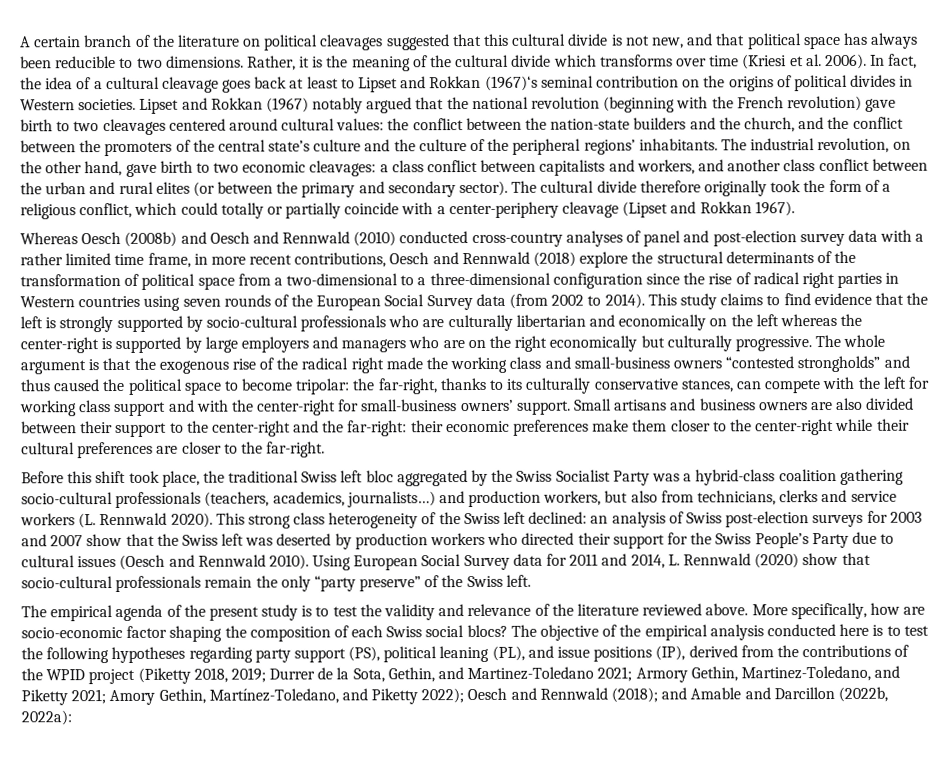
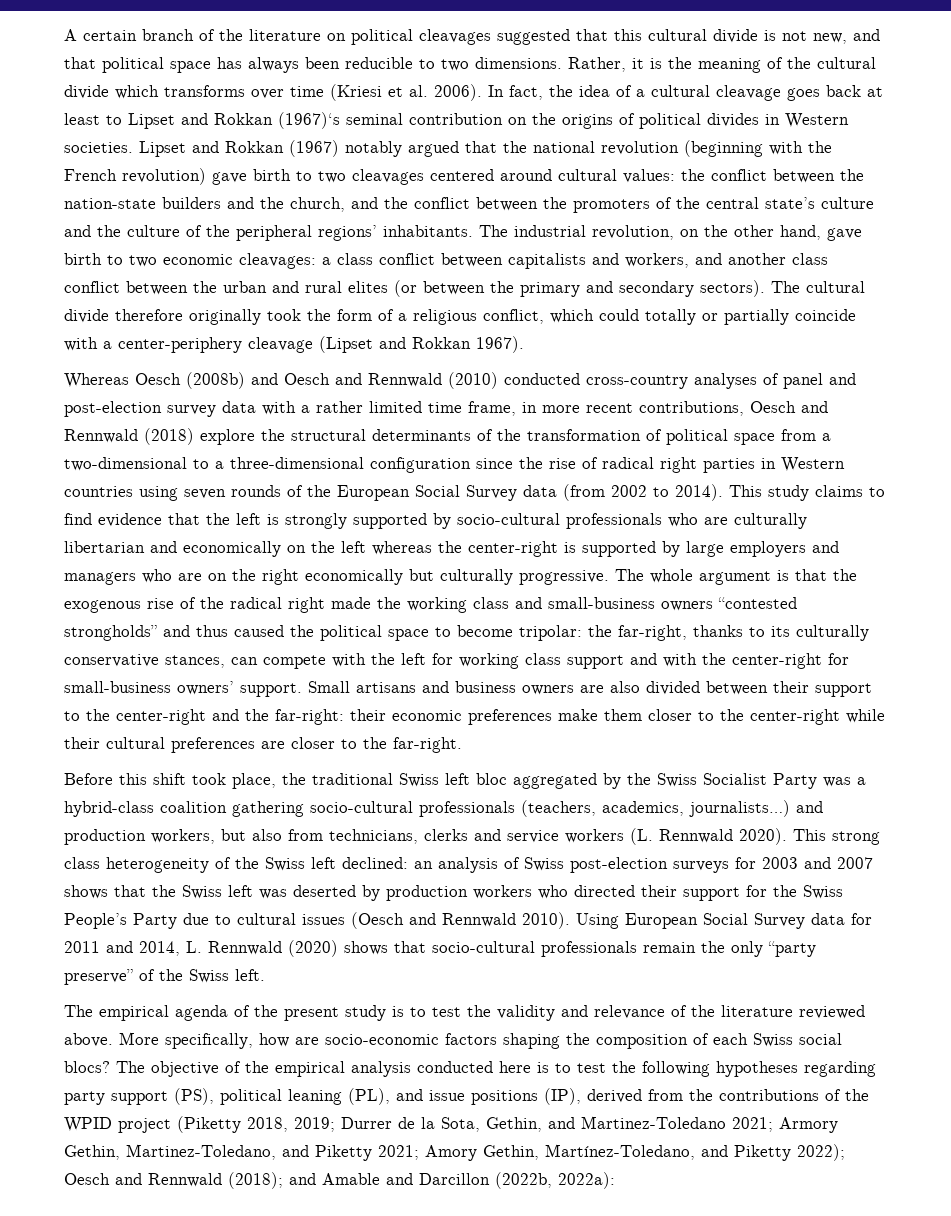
[459,180,509,197] sector). -> [700,280,765,297] sectors).
[86,533,123,547] show -> [64,885,108,899] shows
[802,552,839,566] show -> [344,941,388,955] shows
[126,625,168,638] factor -> [445,1033,497,1045] factors

